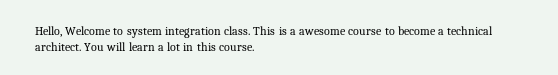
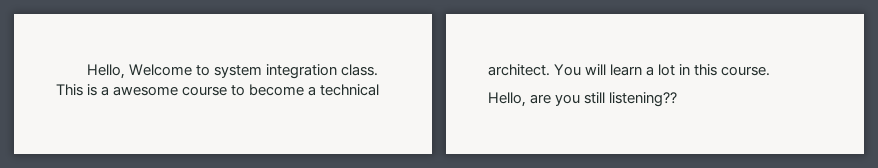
(254, 48) none -> [488,92,678,107] // Hello, are you still listening??

